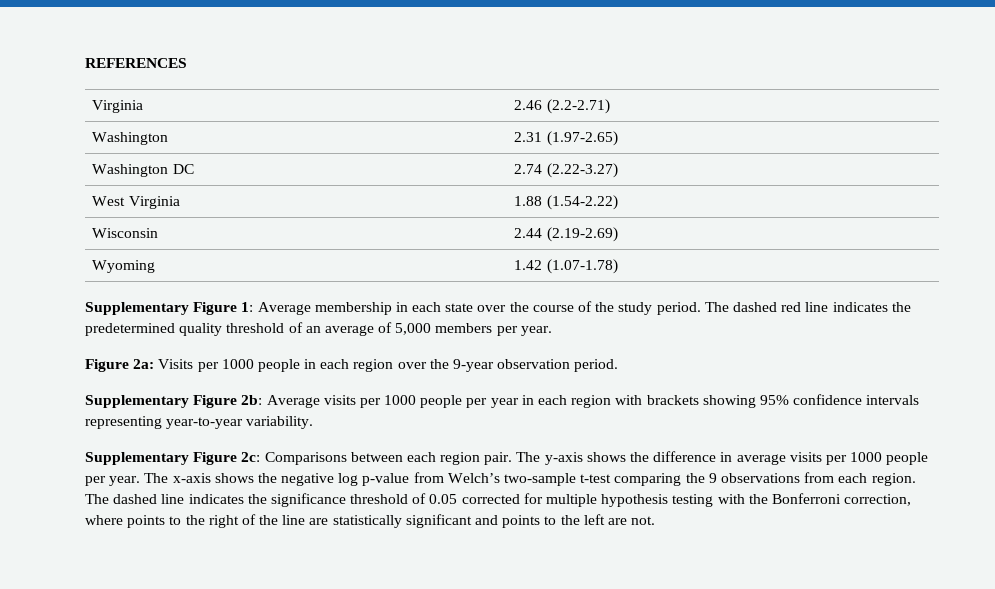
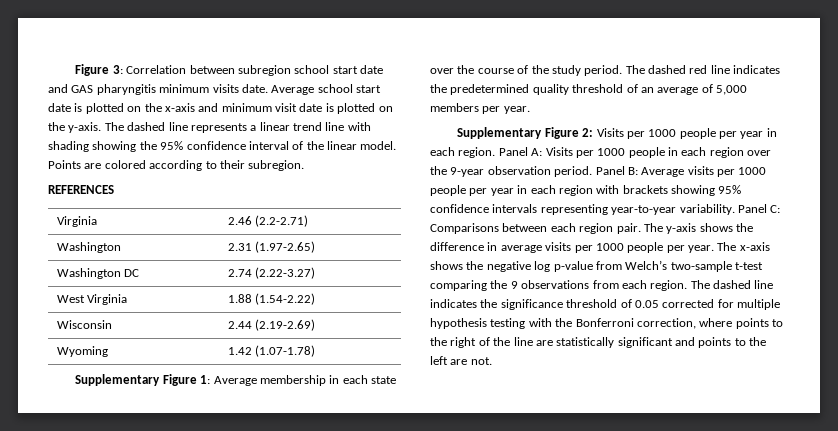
(85, 63) none -> [75,64,384,76] [48,84,381,95] [48,103,393,114] [48,122,371,133] [48,141,397,152] [48,160,305,171] Figure 3: Correlation between subregion school start date and GAS pharyngitis minimum visits date. Average school start date is plotted on the x-axis and minimum visit date is plotted on the y-axis. The dashed line represents a linear trend line with shading showing the 95% confidence interval of the linear model. Points are colored according to their subregion. //
[85,359,155,372] Figure 2a: -> [457,127,777,139] [430,147,543,158] Supplementary Figure 2: Visits per 1000 people per year in each region. Panel A:
[85,395,263,408] // Supplementary Figure 2b: -> [595,166,638,175] Panel B:
[85,452,261,465] // Supplementary Figure 2c: -> [737,204,781,213] Panel C:

